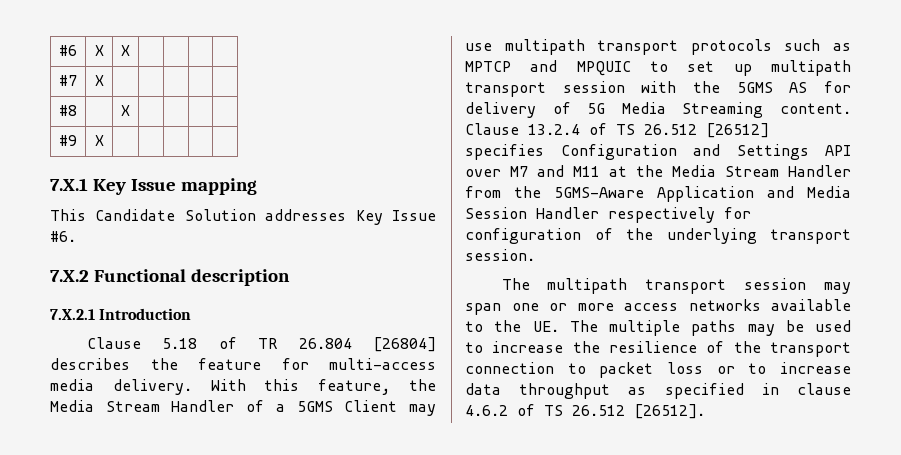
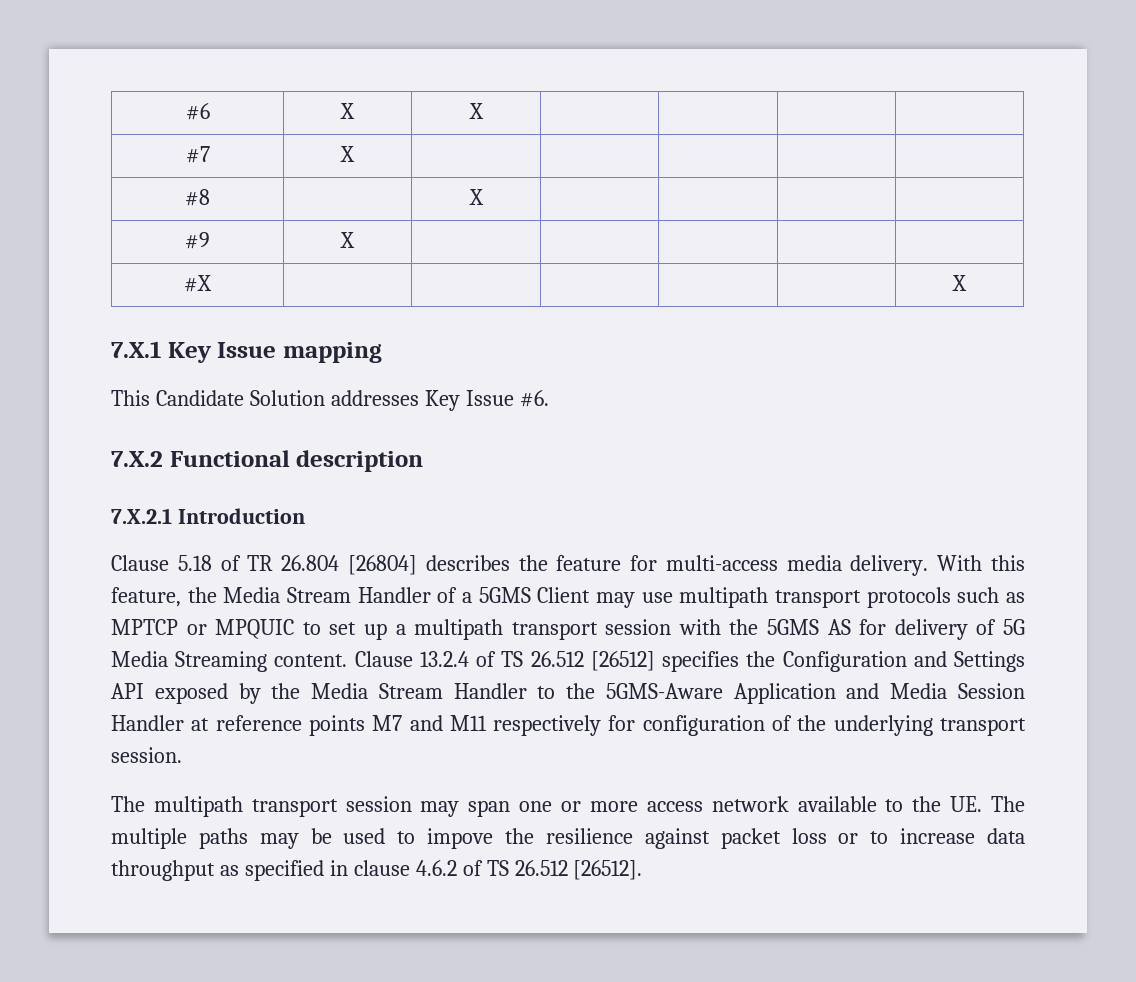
(104, 140) none -> [184,275,212,292] [952,275,967,291] // #X | | | | | | X
[530,60,558,72] and -> [186,624,207,635] or
(752, 70) none -> [395,624,406,635] a
(544, 152) none -> [746,651,776,667] the
[465,165,851,177] [465,186,501,198] over M7 and M11 at the Media Stream Handler from -> [154,683,556,704] exposed by the Media Stream Handler to
(599, 213) none -> [191,715,487,736] at reference points M7 and M11
[688,299,761,311] networks -> [711,796,789,812] network
[492,341,564,353] increase -> [427,828,494,849] impove
[706,341,851,357] [465,362,586,374] of the transport connection to -> [644,828,710,849] against

